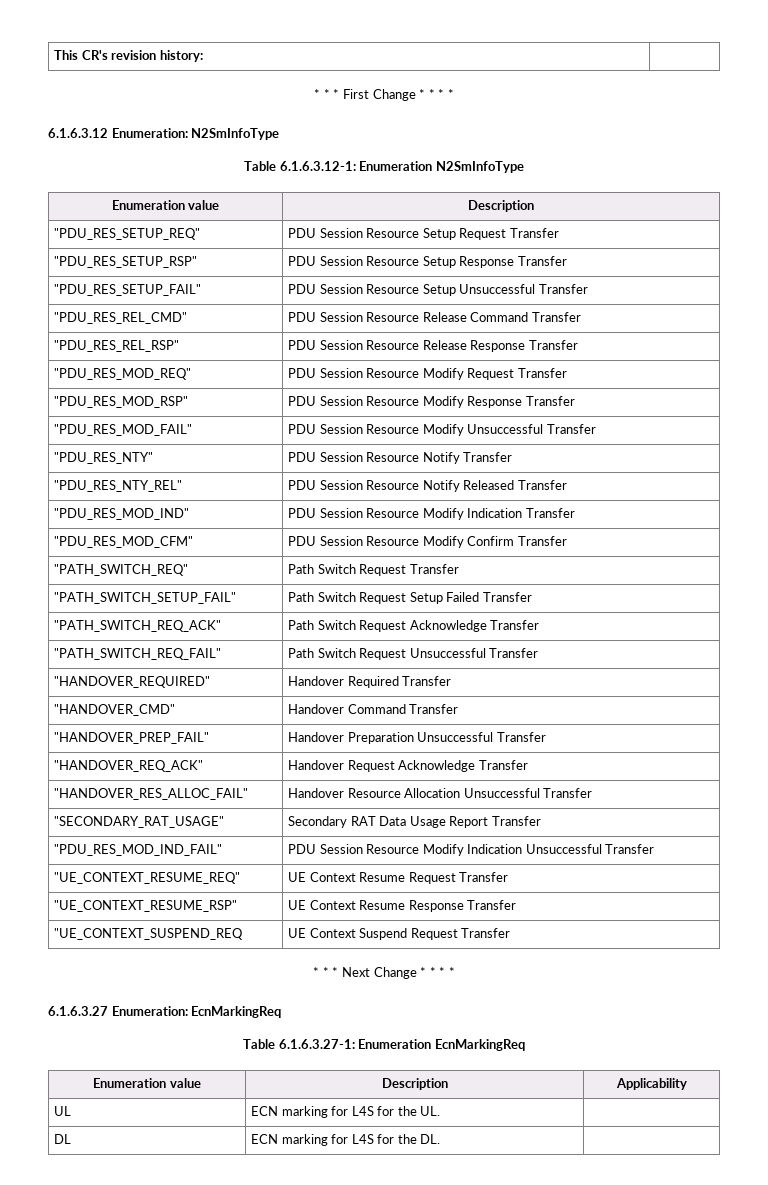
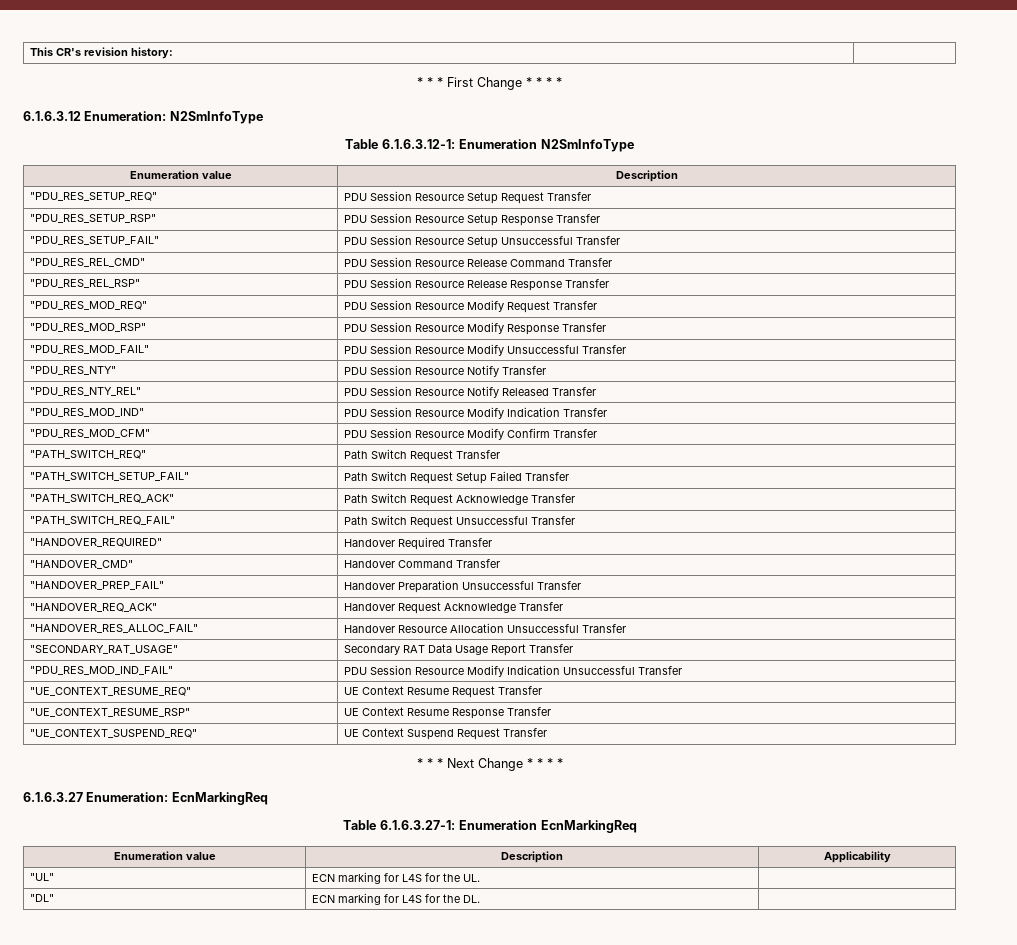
[54,928,244,940] "UE_CONTEXT_SUSPEND_REQ -> [29,729,197,738] "UE_CONTEXT_SUSPEND_REQ"
[54,1106,72,1116] UL -> [29,873,54,881] "UL"
[54,1134,72,1144] DL -> [29,894,54,902] "DL"

